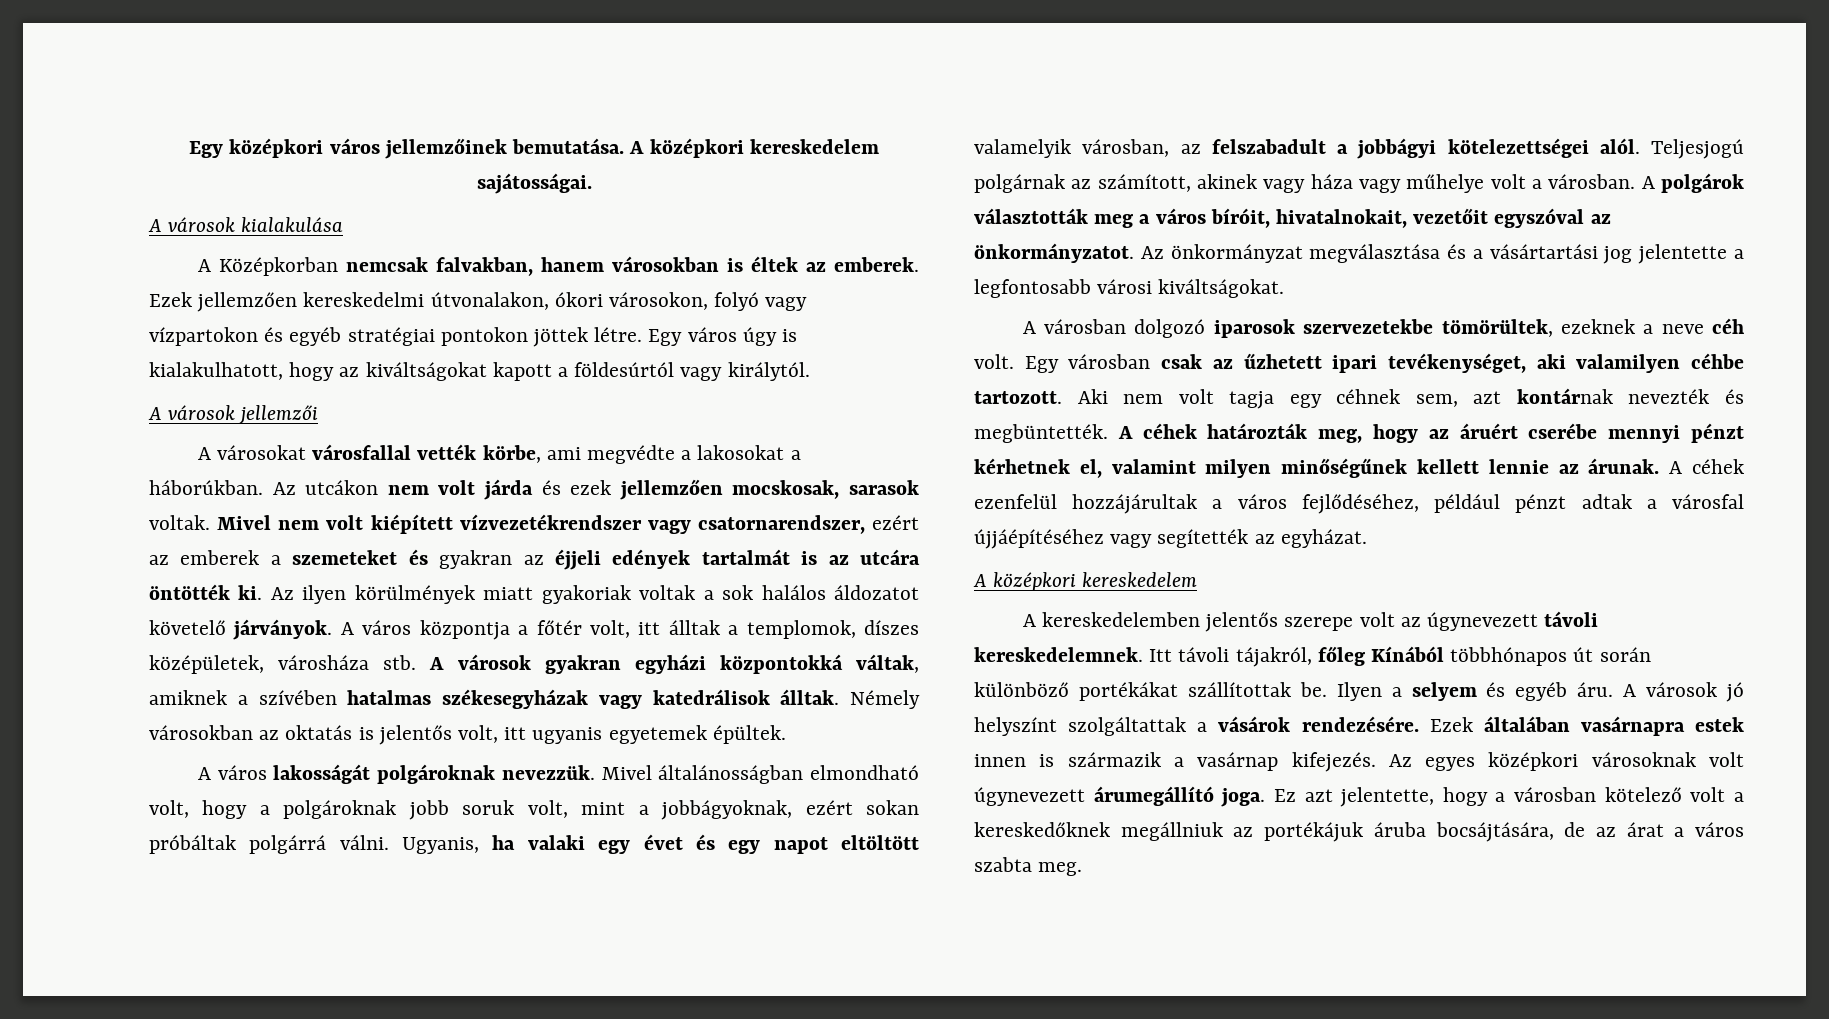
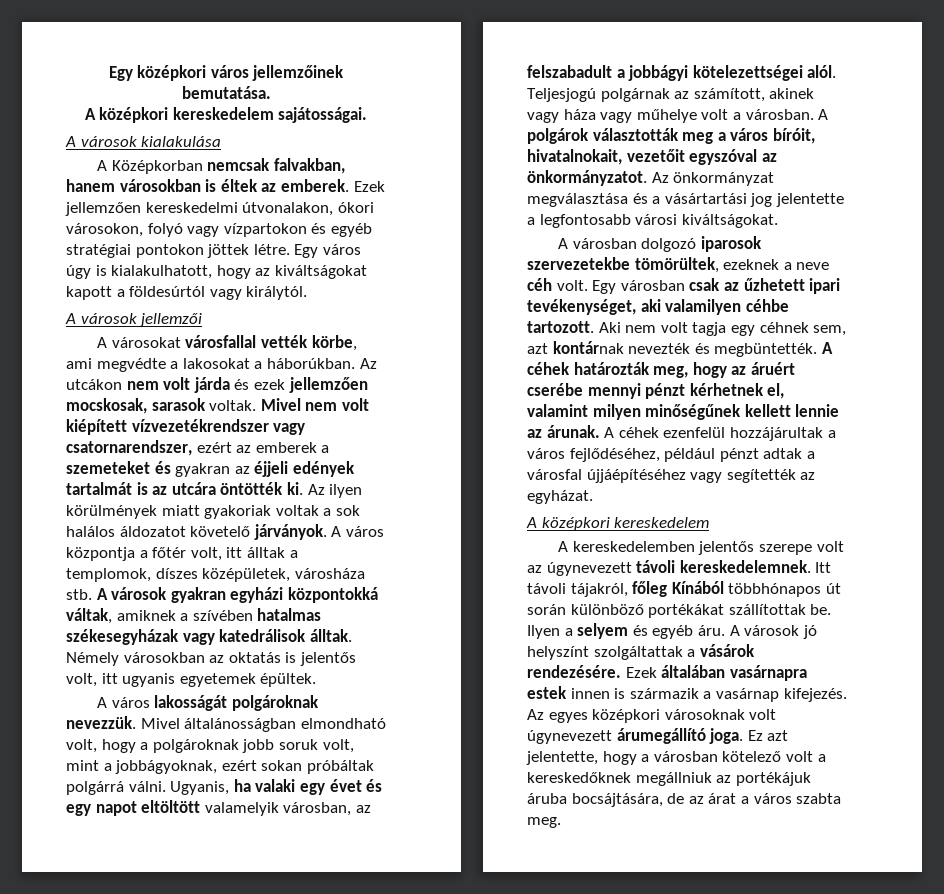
(625, 146) none -> (271, 92) //

